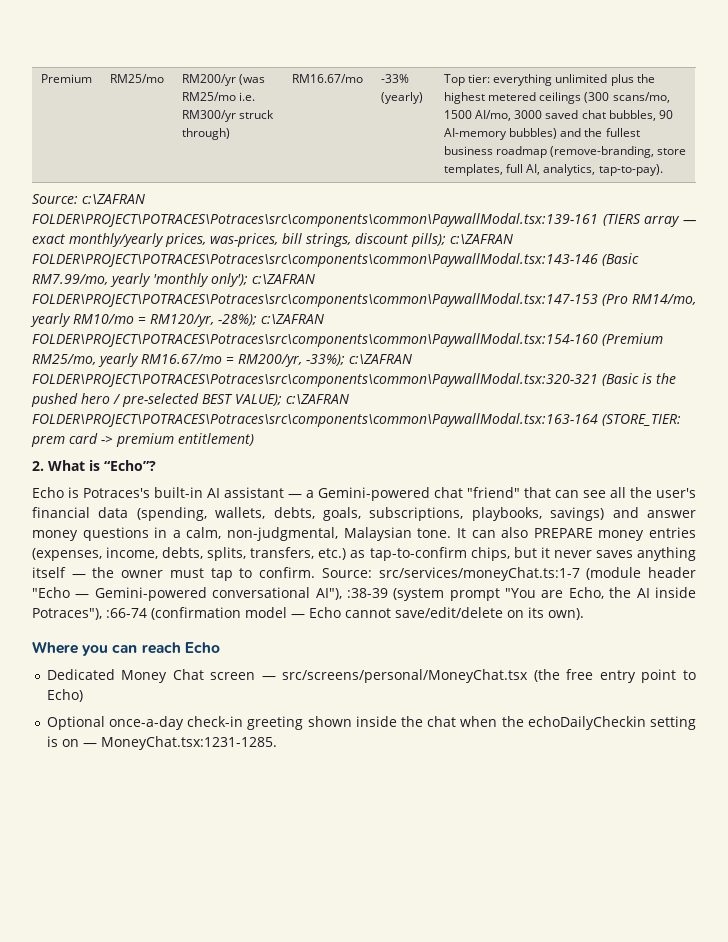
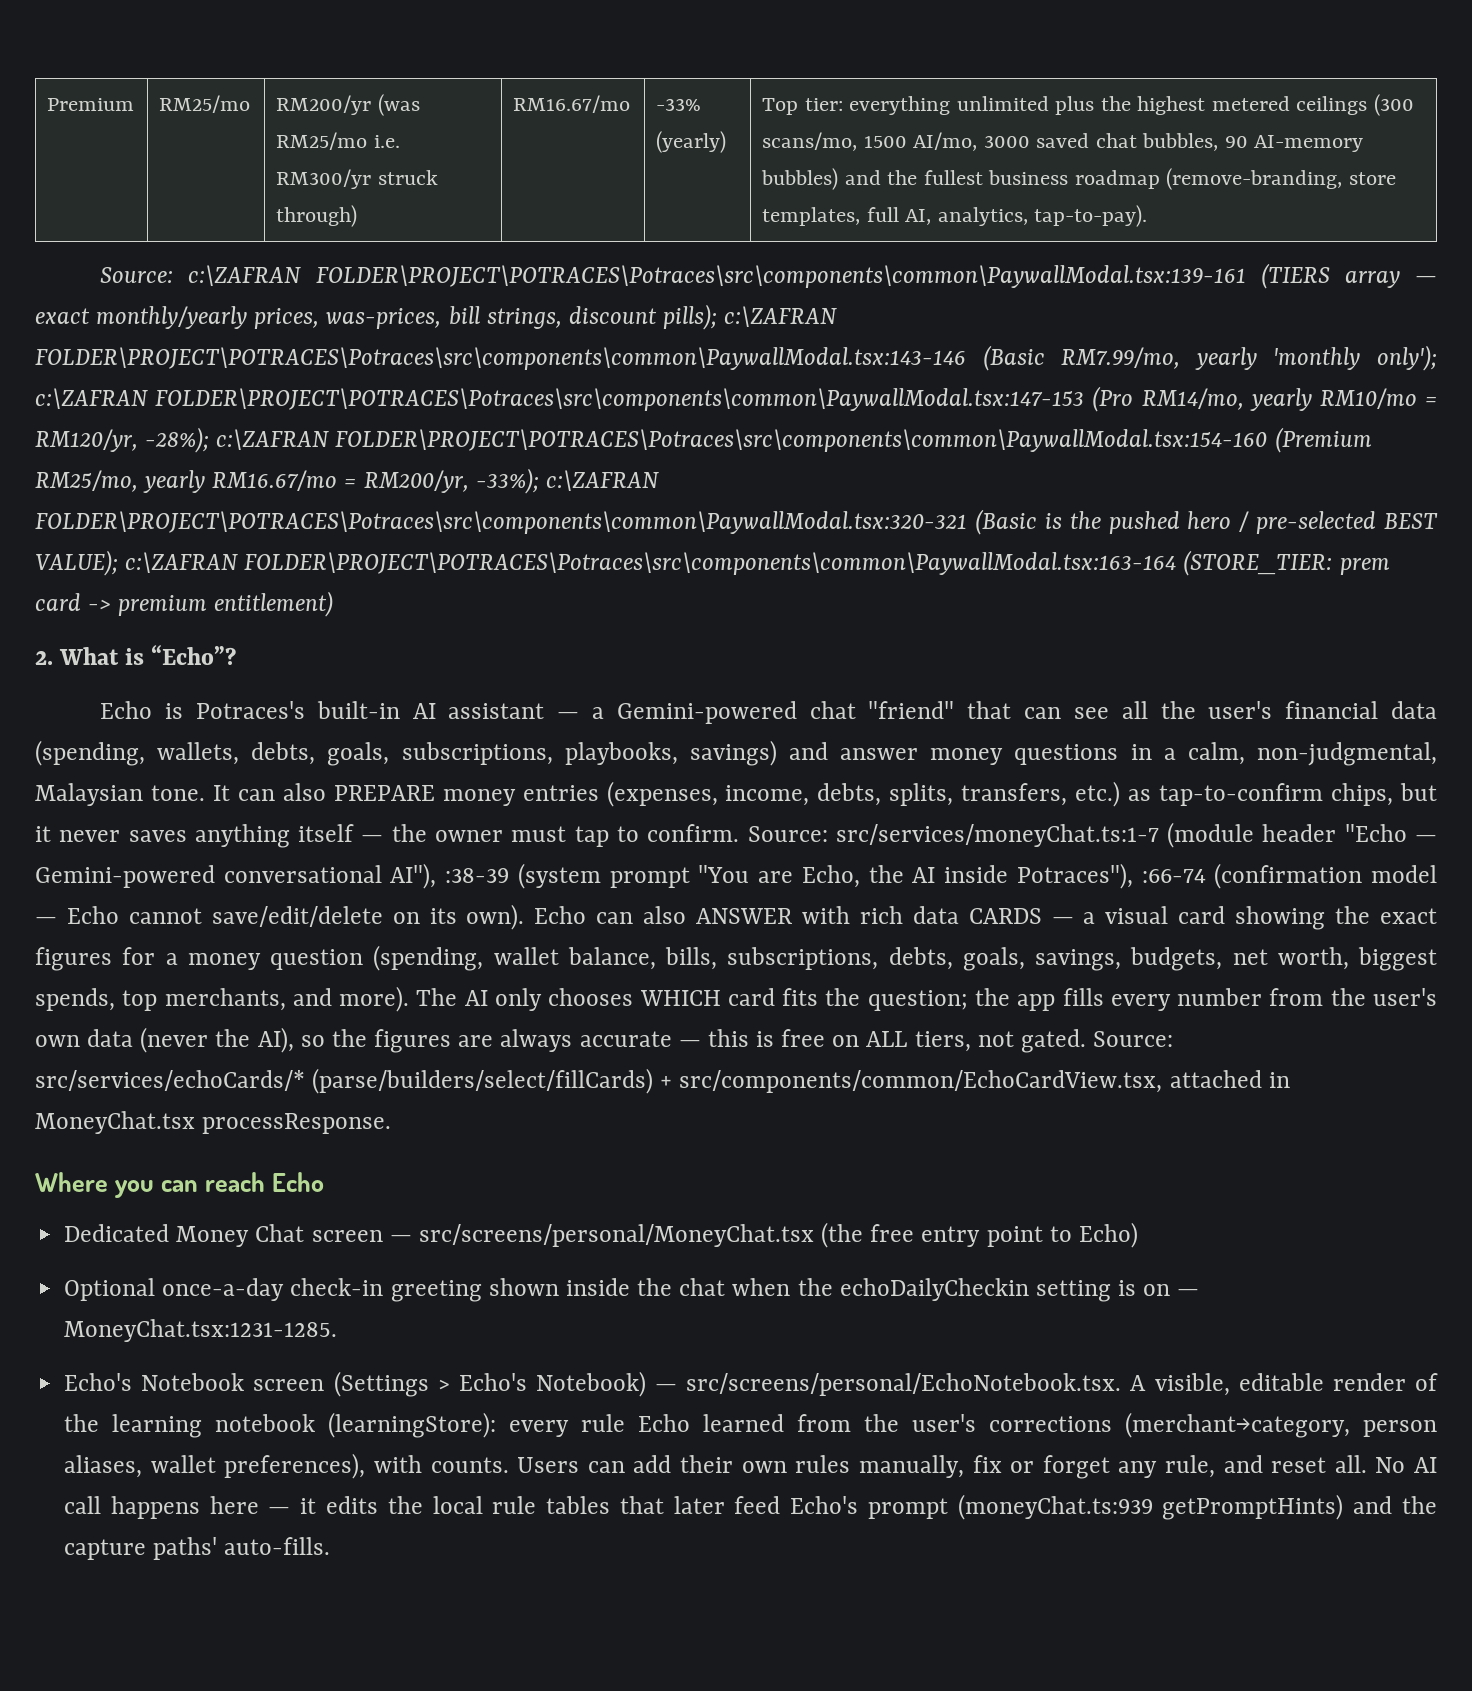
(584, 614) none -> [534,906,1438,930] [35,945,1437,971] [35,986,1437,1012] [35,1027,1174,1053] [35,1068,1290,1094] [35,1111,392,1134] Echo can also ANSWER with rich data CARDS — a visual card showing the exact figures for a money question (spending, wallet balance, bills, subscriptions, debts, goals, savings, budgets, net worth, biggest spends, top merchants, and more). The AI only chooses WHICH card fits the question; the app fills every number from the user's own data (never the AI), so the figures are always accurate — this is free on ALL tiers, not gated. Source: src/services/echoCards/* (parse/builders/select/fillCards) + src/components/common/EchoCardView.tsx, attached in MoneyChat.tsx processResponse.
(277, 743) none -> [64,1371,1438,1397] [64,1412,1437,1438] [64,1453,1437,1479] [64,1494,1437,1520] [64,1537,331,1560] // Echo's Notebook screen (Settings > Echo's Notebook) — src/screens/personal/EchoNotebook.tsx. A visible, editable render of the learning notebook (learningStore): every rule Echo learned from the user's corrections (merchant→category, person aliases, wallet preferences), with counts. Users can add their own rules manually, fix or forget any rule, and reset all. No AI call happens here — it edits the local rule tables that later feed Echo's prompt (moneyChat.ts:939 getPromptHints) and the capture paths' auto-fills.

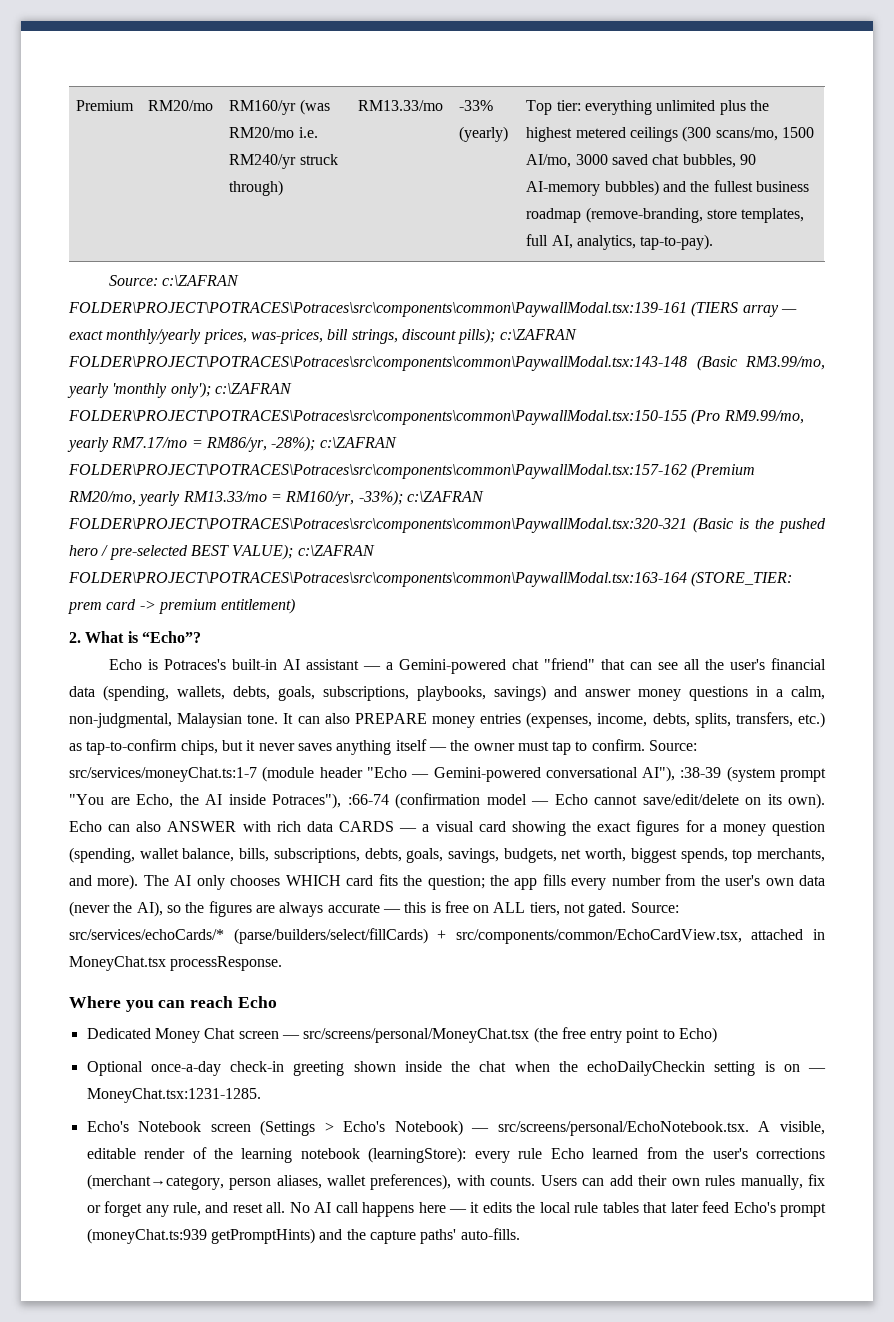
[159,95,251,113] [276,94,420,116] [276,132,400,150] [276,169,372,189] RM25/mo | RM200/yr (was RM25/mo i.e. RM300/yr -> [148,100,214,111] [229,99,330,115] [229,127,318,138] [229,154,297,169] RM20/mo | RM160/yr (was RM20/mo i.e. RM240/yr
[513,95,631,113] RM16.67/mo -> [358,100,444,111] RM13.33/mo
[35,345,1181,371] FOLDER\PROJECT\POTRACES\Potraces\src\components\common\PaywallModal.tsx:143-146 (Basic RM7.99/mo, -> [68,355,825,371] FOLDER\PROJECT\POTRACES\Potraces\src\components\common\PaywallModal.tsx:143-148 (Basic RM3.99/mo,
[155,386,1438,412] [35,427,1372,453] [35,470,469,493] FOLDER\PROJECT\POTRACES\Potraces\src\components\common\PaywallModal.tsx:147-153 (Pro RM14/mo, yearly RM10/mo = RM120/yr, -28%); c:\ZAFRAN FOLDER\PROJECT\POTRACES\Potraces\src\components\common\PaywallModal.tsx:154-160 (Premium RM25/mo, yearly RM16.67/mo = RM200/yr, -> [68,409,804,425] [67,436,397,452] [68,463,756,479] [68,491,355,506] FOLDER\PROJECT\POTRACES\Potraces\src\components\common\PaywallModal.tsx:150-155 (Pro RM9.99/mo, yearly RM7.17/mo = RM86/yr, -28%); c:\ZAFRAN FOLDER\PROJECT\POTRACES\Potraces\src\components\common\PaywallModal.tsx:157-162 (Premium RM20/mo, yearly RM13.33/mo = RM160/yr,

